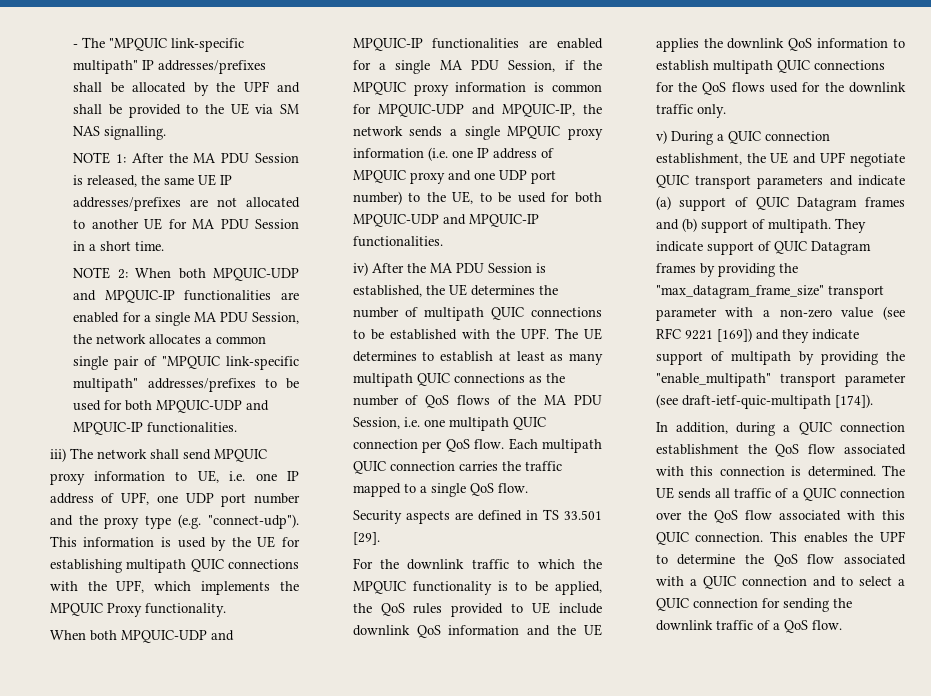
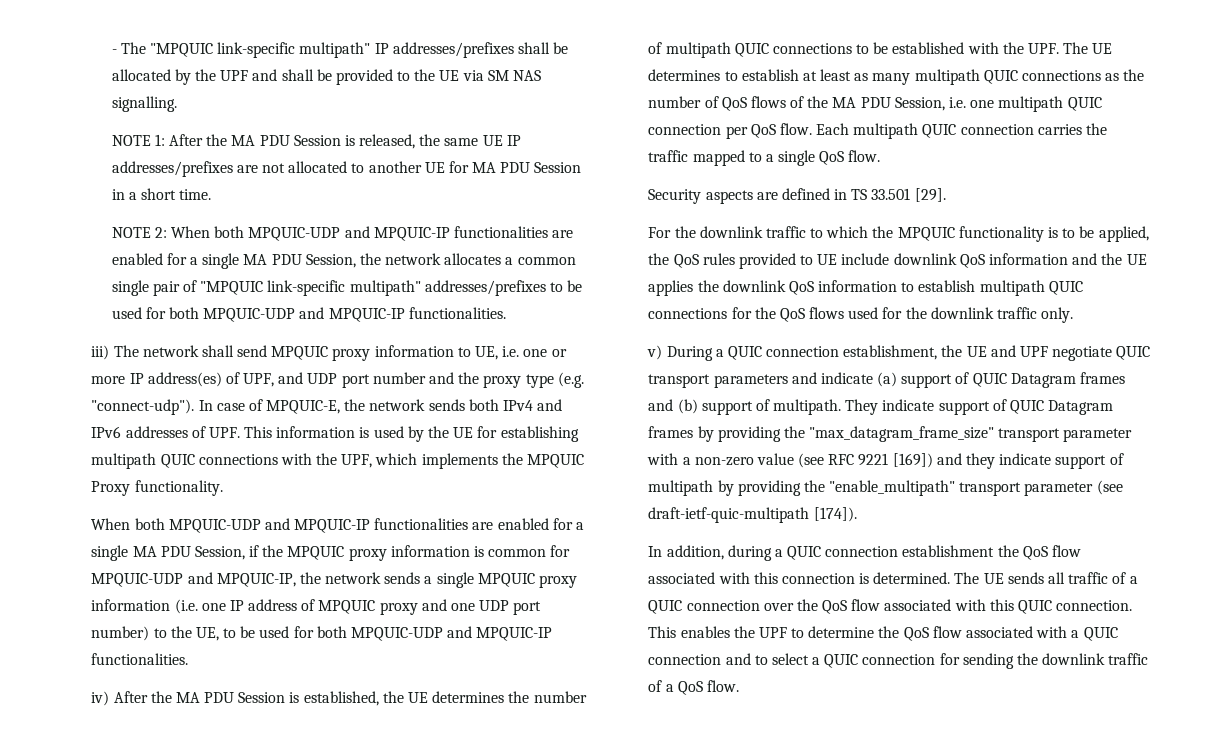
[287,471,299,481] [49,493,94,504] IP address -> [551,349,567,357] [91,372,222,387] or more IP address(es)
[156,495,178,503] one -> [278,372,304,384] and
(299, 521) none -> [198,399,563,414] [91,426,240,438] In case of MPQUIC-E, the network sends both IPv4 and IPv6 addresses of UPF.

